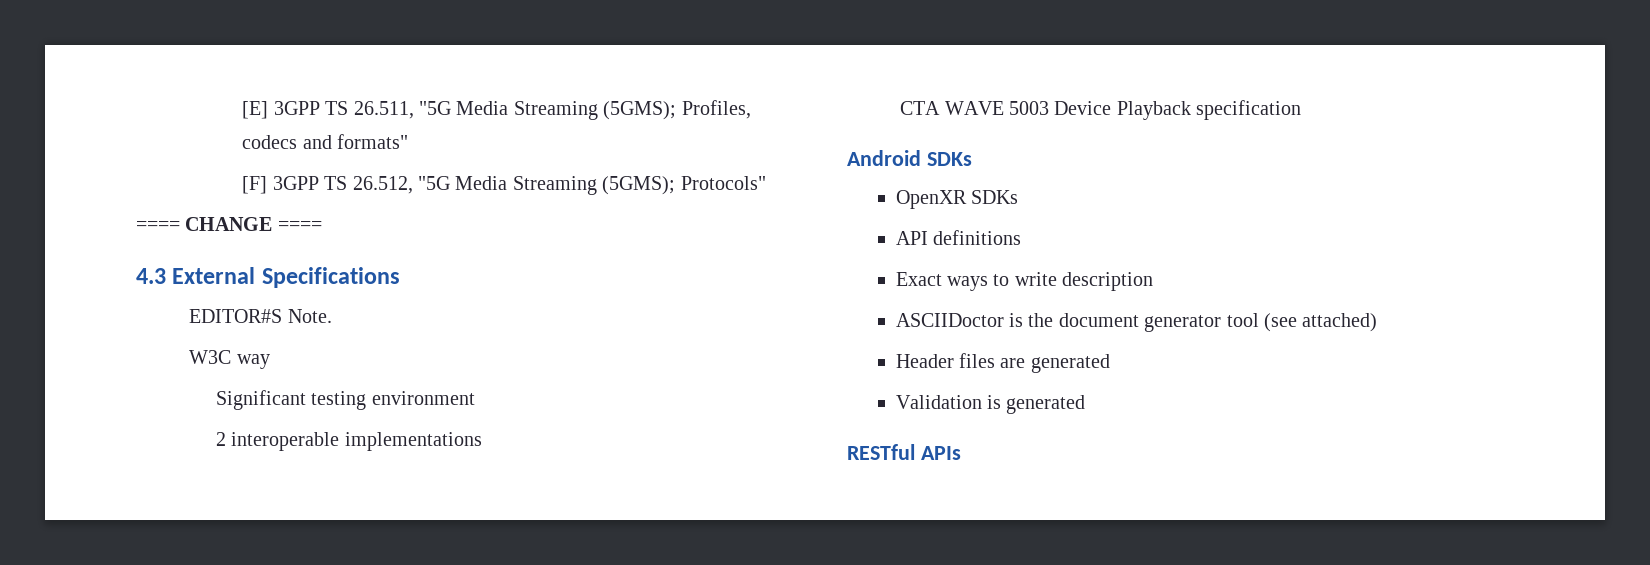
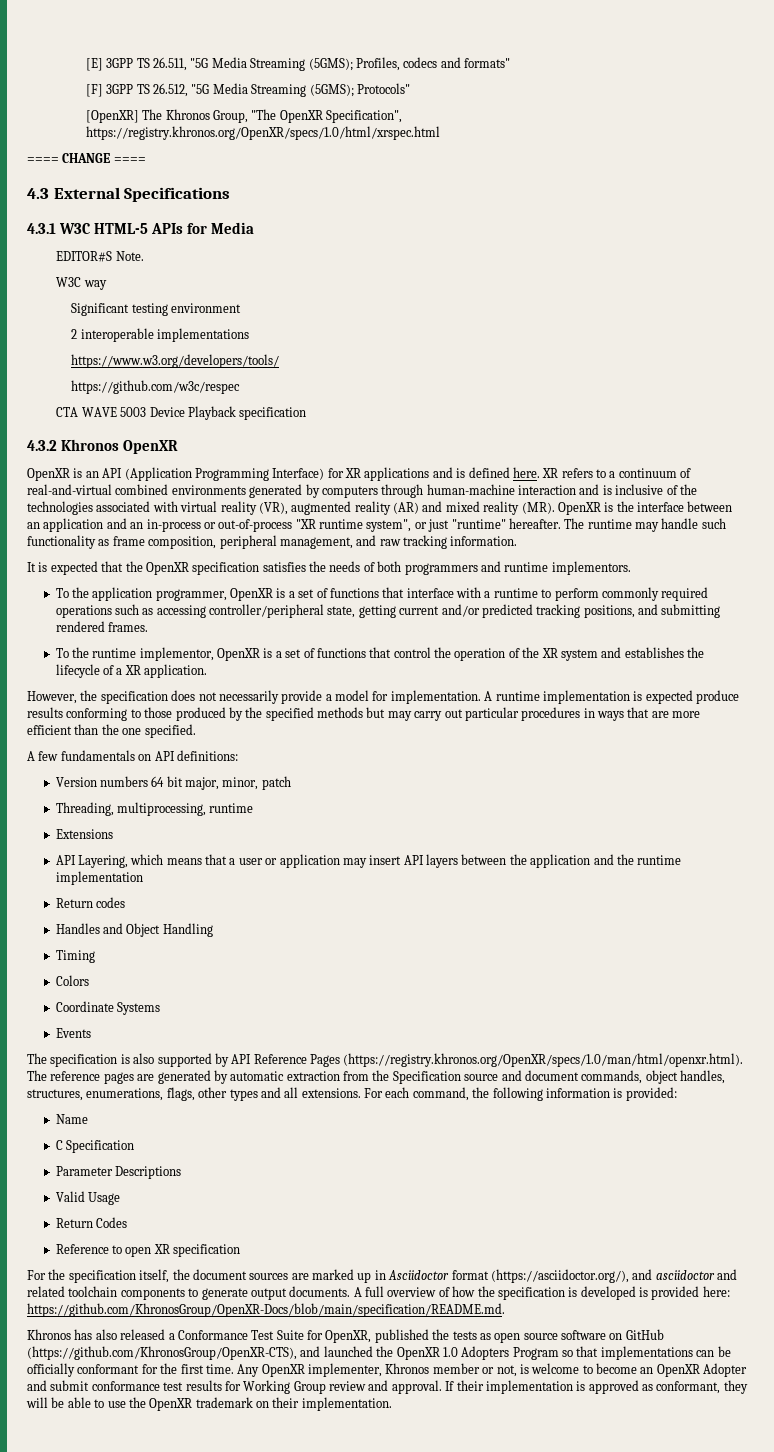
(766, 183) none -> [85,109,403,123] [85,126,440,140] // [OpenXR] The Khronos Group, "The OpenXR Specification", https://registry.khronos.org/OpenXR/specs/1.0/html/xrspec.html
(400, 277) none -> [27,222,254,234] // 4.3.1 W3C HTML-5 APIs for Media
(482, 441) none -> [71,354,280,368] [71,380,241,394] // https://www.w3.org/developers/tools/ // https://github.com/w3c/respec
[847,150,972,166] [895,190,1018,209] [895,230,1021,245] [895,272,1154,291] [895,313,1378,332] [895,353,1110,373] [895,395,1086,414] [847,444,961,460] Android SDKs // OpenXR SDKs // API definitions // Exact ways to write description // ASCIIDoctor is the document generator tool (see attached) // Header files are generated // Validation is generated // RESTful APIs -> [27,439,178,454] [27,467,692,481] [27,484,697,498] [27,501,733,515] [27,518,726,532] [27,535,518,549] [27,561,631,575] [55,587,709,601] [55,604,721,618] [55,621,148,632] [55,647,704,661] [55,664,207,678] [27,690,739,704] [27,707,701,721] [27,724,196,738] [27,750,238,761] [55,776,291,790] [55,802,254,816] [55,829,113,839] [55,854,682,868] [55,871,143,885] [55,897,125,908] [55,923,213,937] [55,950,95,963] [55,975,89,986] [55,1001,160,1015] [55,1028,91,1038] [27,1053,744,1067] [27,1070,725,1084] [27,1087,677,1101] [55,1114,88,1124] [55,1140,134,1153] [55,1166,181,1179] [55,1191,120,1205] [55,1217,127,1228] [55,1244,240,1257] [27,1269,737,1283] [27,1286,730,1300] [27,1303,505,1317] [27,1329,664,1343] [27,1346,731,1360] [27,1363,748,1377] [27,1380,748,1394] [26,1397,392,1411] 4.3.2 Khronos OpenXR // OpenXR is an API (Application Programming Interface) for XR applications and is defined here. XR refers to a continuum of real-and-virtual combined environments generated by computers through human-machine interaction and is inclusive of the technologies associated with virtual reality (VR), augmented reality (AR) and mixed reality (MR). OpenXR is the interface between an application and an in-process or out-of-process "XR runtime system", or just "runtime" hereafter. The runtime may handle such functionality as frame composition, peripheral management, and raw tracking information. // It is expected that the OpenXR specification satisfies the needs of both programmers and runtime implementors. // To the application programmer, OpenXR is a set of functions that interface with a runtime to perform commonly required operations such as accessing controller/peripheral state, getting current and/or predicted tracking positions, and submitting rendered frames. // To the runtime implementor, OpenXR is a set of functions that control the operation of the XR system and establishes the lifecycle of a XR application. // However, the specification does not necessarily provide a model for implementation. A runtime implementation is expected produce results conforming to those produced by the specified methods but may carry out particular procedures in ways that are more efficient than the one specified. // A few fundamentals on API definitions: // Version numbers 64 bit major, minor, patch // Threading, multiprocessing, runtime // Extensions // API Layering, which means that a user or application may insert API layers between the application and the runtime implementation // Return codes // Handles and Object Handling // Timing // Colors // Coordinate Systems // Events // The specification is also supported by API Reference Pages (https://registry.khronos.org/OpenXR/specs/1.0/man/html/openxr.html). The reference pages are generated by automatic extraction from the Specification source and document commands, object handles, structures, enumerations, flags, other types and all extensions. For each command, the following information is provided: // Name // C Specification // Parameter Descriptions // Valid Usage // Return Codes // Reference to open XR specification // For the specification itself, the document sources are marked up in Asciidoctor format (https://asciidoctor.org/), and asciidoctor and related toolchain components to generate output documents. A full overview of how the specification is developed is provided here: https://github.com/KhronosGroup/OpenXR-Docs/blob/main/specification/README.md. // Khronos has also released a Conformance Test Suite for OpenXR, published the tests as open source software on GitHub (https://github.com/KhronosGroup/OpenXR-CTS), and launched the OpenXR 1.0 Adopters Program so that implementations can be officially conformant for the first time. Any OpenXR implementer, Khronos member or not, is welcome to become an OpenXR Adopter and submit conformance test results for Working Group review and approval. If their implementation is approved as conformant, they will be able to use the OpenXR trademark on their implementation.

